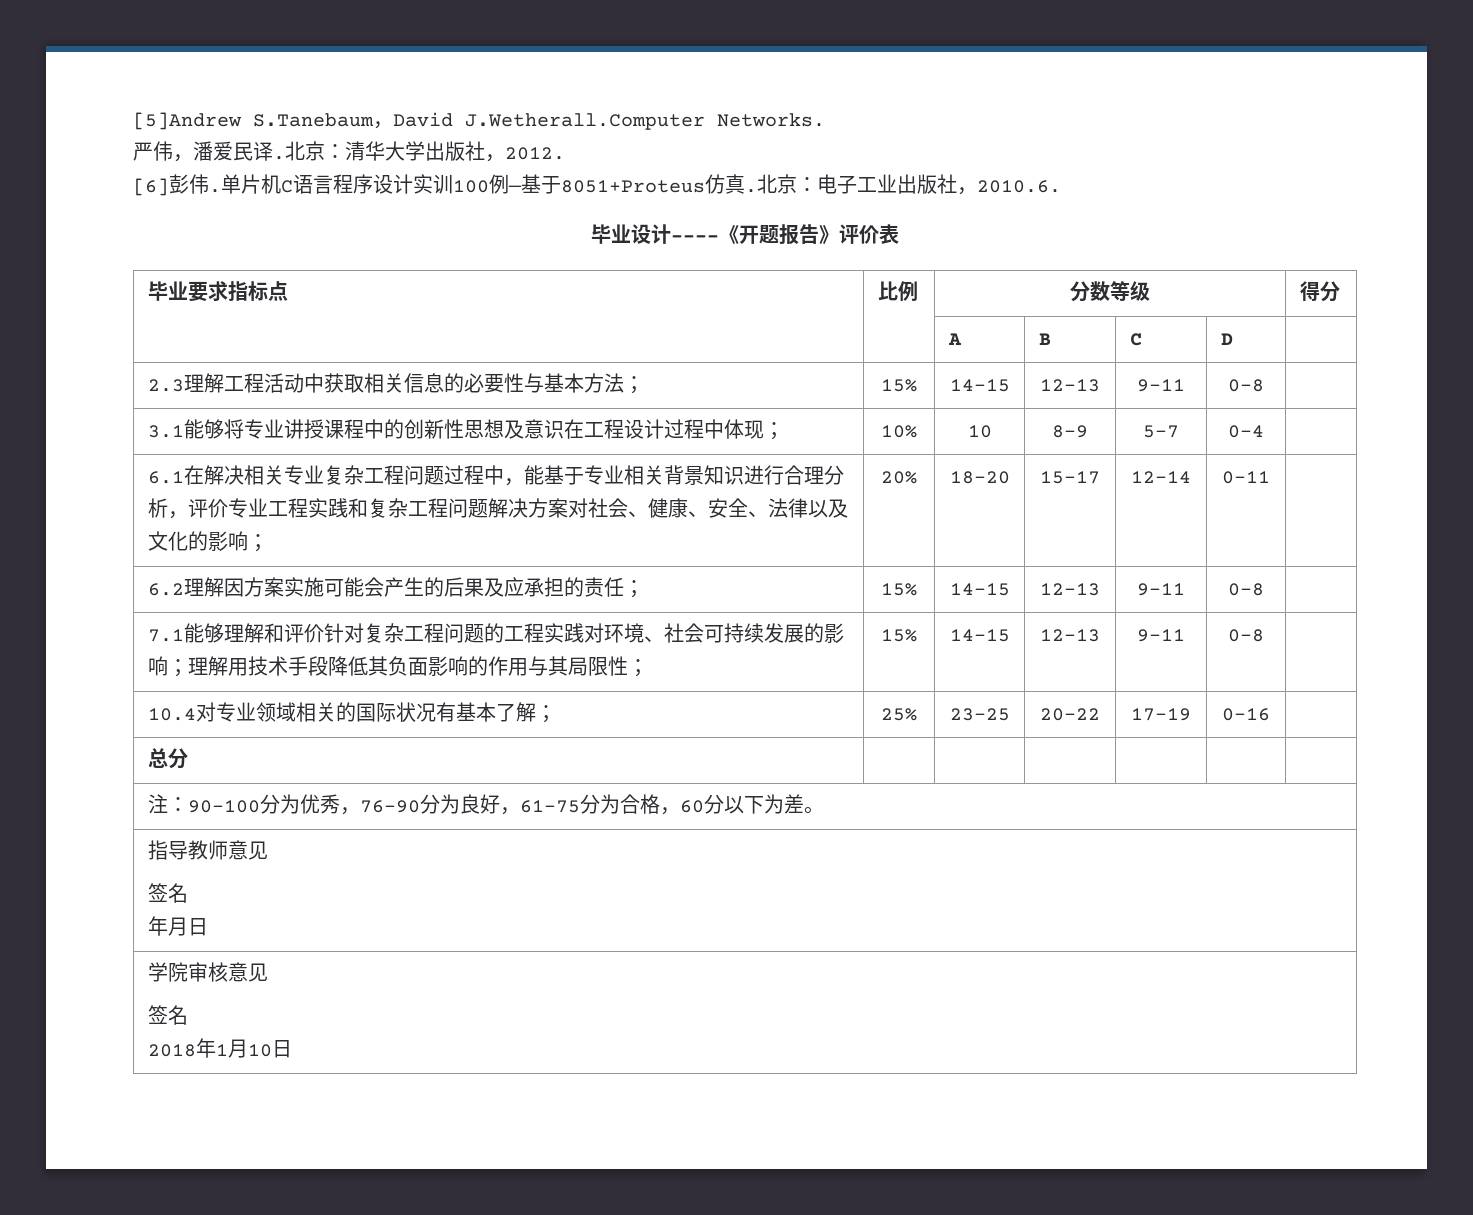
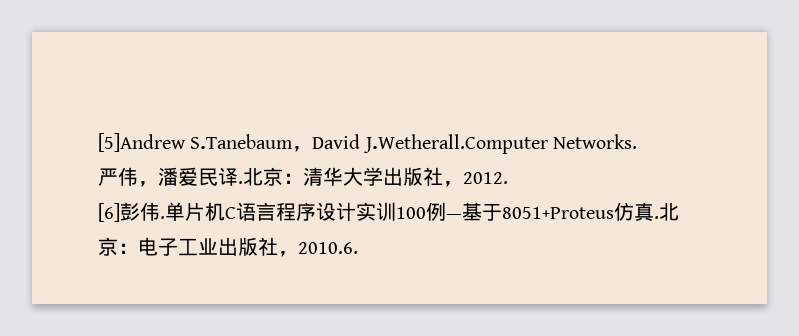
[591,224,899,245] [147,281,288,302] [877,281,918,301] [1070,281,1150,302] [1299,281,1340,302] [947,333,962,345] [1038,333,1051,345] [1129,333,1142,346] [1220,333,1233,345] [147,373,644,394] [881,379,917,392] [949,379,1010,392] [1040,379,1100,392] [1137,379,1185,392] [1228,379,1264,392] [147,419,784,440] [881,425,917,438] [967,425,992,438] [1052,425,1088,438] [1143,425,1179,438] [1228,425,1264,438] [147,465,844,486] [147,498,848,519] [147,531,268,552] [881,471,917,484] [949,471,1010,484] [1040,471,1100,484] [1131,471,1191,483] [1222,471,1270,484] [147,577,644,598] [881,583,917,596] [949,583,1010,596] [1040,583,1100,596] [1137,583,1185,596] [1228,583,1264,596] [147,623,844,643] [147,656,648,677] [881,629,917,642] [949,629,1010,642] [1040,629,1100,642] [1137,629,1185,642] [1228,629,1264,642] [147,702,556,723] [881,708,917,721] [949,708,1010,721] [1040,708,1100,721] [1131,708,1191,721] [1222,708,1270,721] [147,748,188,769] [147,794,824,815] [147,840,268,860] [147,883,188,903] [147,916,208,936] [147,962,268,982] [147,1005,188,1025] [147,1038,292,1058] // 毕业设计----《开题报告》评价表 // 毕业要求指标点 | 比例 | 分数等级 | 得分 // | | A | B | C | D | // 2.3理解工程活动中获取相关信息的必要性与基本方法； | 15% | 14-15 | 12-13 | 9-11 | 0-8 | // 3.1能够将专业讲授课程中的创新性思想及意识在工程设计过程中体现； | 10% | 10 | 8-9 | 5-7 | 0-4 | // 6.1在解决相关专业复杂工程问题过程中，能基于专业相关背景知识进行合理分析，评价专业工程实践和复杂工程问题解决方案对社会、健康、安全、法律以及文化的影响； | 20% | 18-20 | 15-17 | 12-14 | 0-11 | // 6.2理解因方案实施可能会产生的后果及应承担的责任； | 15% | 14-15 | 12-13 | 9-11 | 0-8 | // 7.1能够理解和评价针对复杂工程问题的工程实践对环境、社会可持续发展的影响；理解用技术手段降低其负面影响的作用与其局限性； | 15% | 14-15 | 12-13 | 9-11 | 0-8 | // 10.4对专业领域相关的国际状况有基本了解； | 25% | 23-25 | 20-22 | 17-19 | 0-16 | // 总分 | | | | | | // 注：90-100分为优秀，76-90分为良好，61-75分为合格，60分以下为差。 // 指导教师意见 // 签名 // 年月日 // 学院审核意见 // 签名 // 2018年1月10日 -> (358, 248) none

